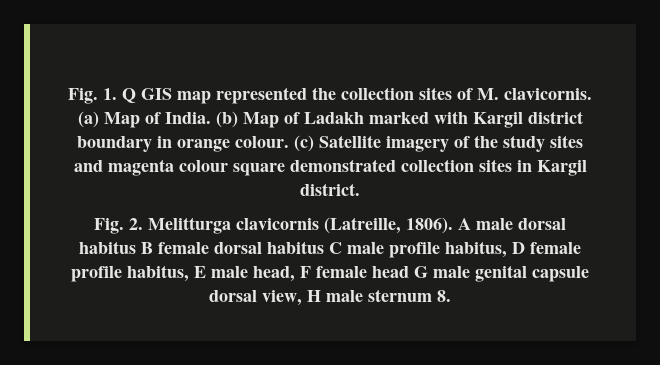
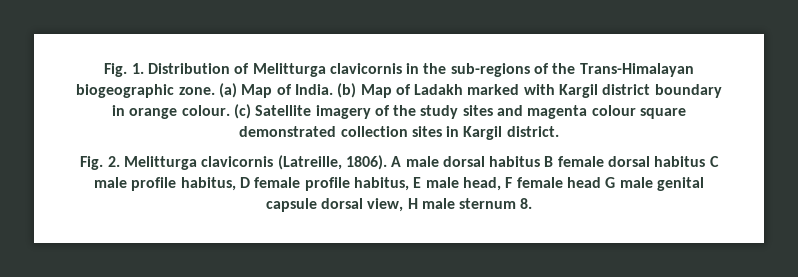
[122,87,592,104] Q GIS map represented the collection sites of M. clavicornis. -> [147,63,694,77] [76,84,215,98] Distribution of Melitturga clavicornis in the sub-regions of the Trans-Himalayan biogeographic zone.

